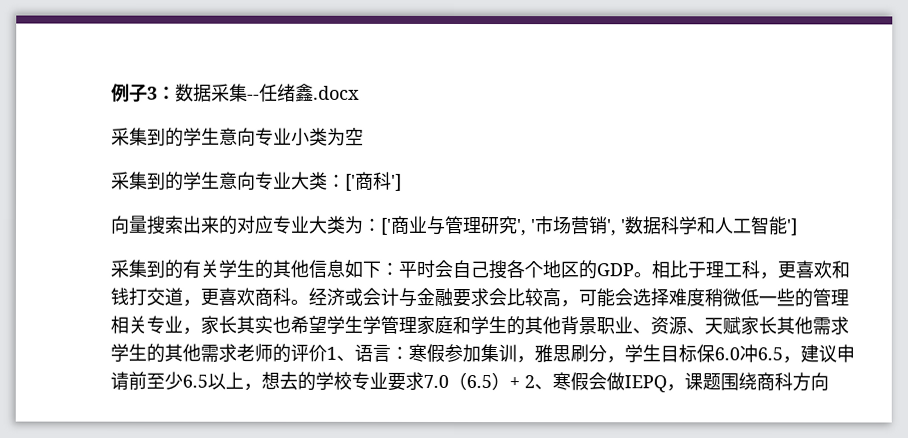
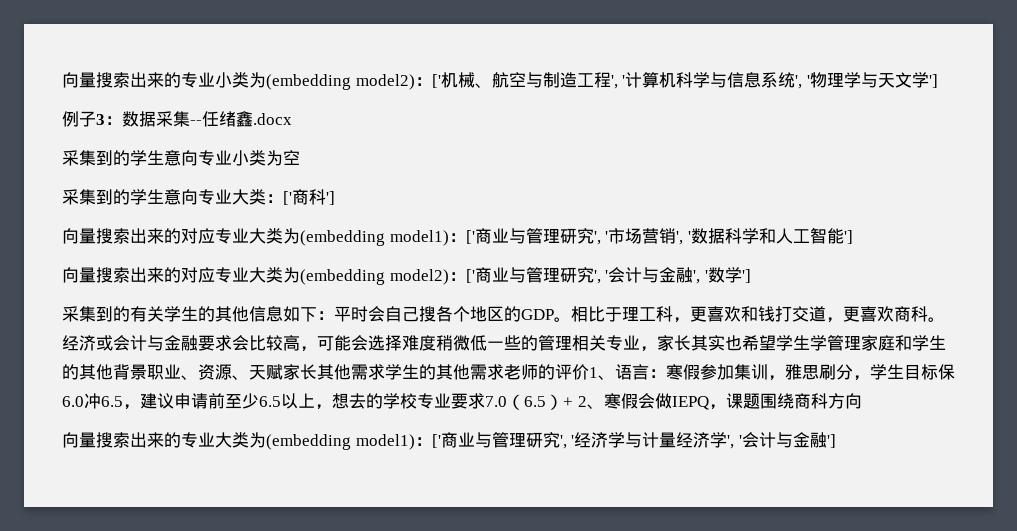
(111, 92) none -> [62,72,938,90] 向量搜索出来的专业小类为(embedding model2)：['机械、航空与制造工程', '计算机科学与信息系统', '物理学与天文学'] //
(364, 224) none -> [300,230,449,246] (embedding model1)
(798, 227) none -> [62,267,751,285] // 向量搜索出来的对应专业大类为(embedding model2)：['商业与管理研究', '会计与金融', '数学']
(829, 381) none -> [62,432,836,450] // 向量搜索出来的专业大类为(embedding model1)：['商业与管理研究', '经济学与计量经济学', '会计与金融']

